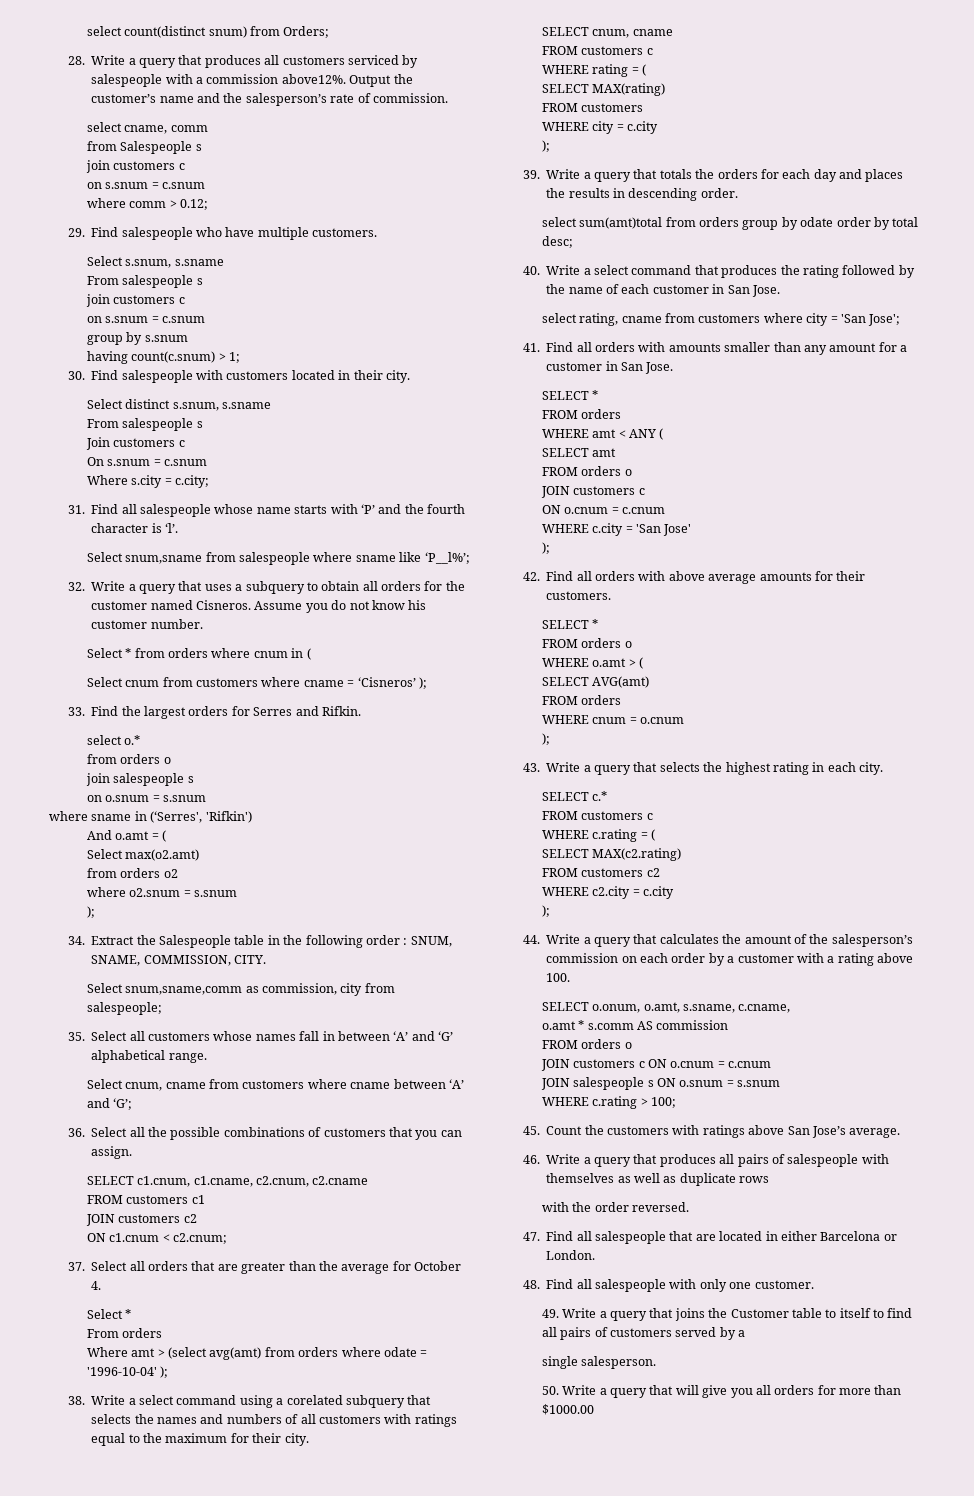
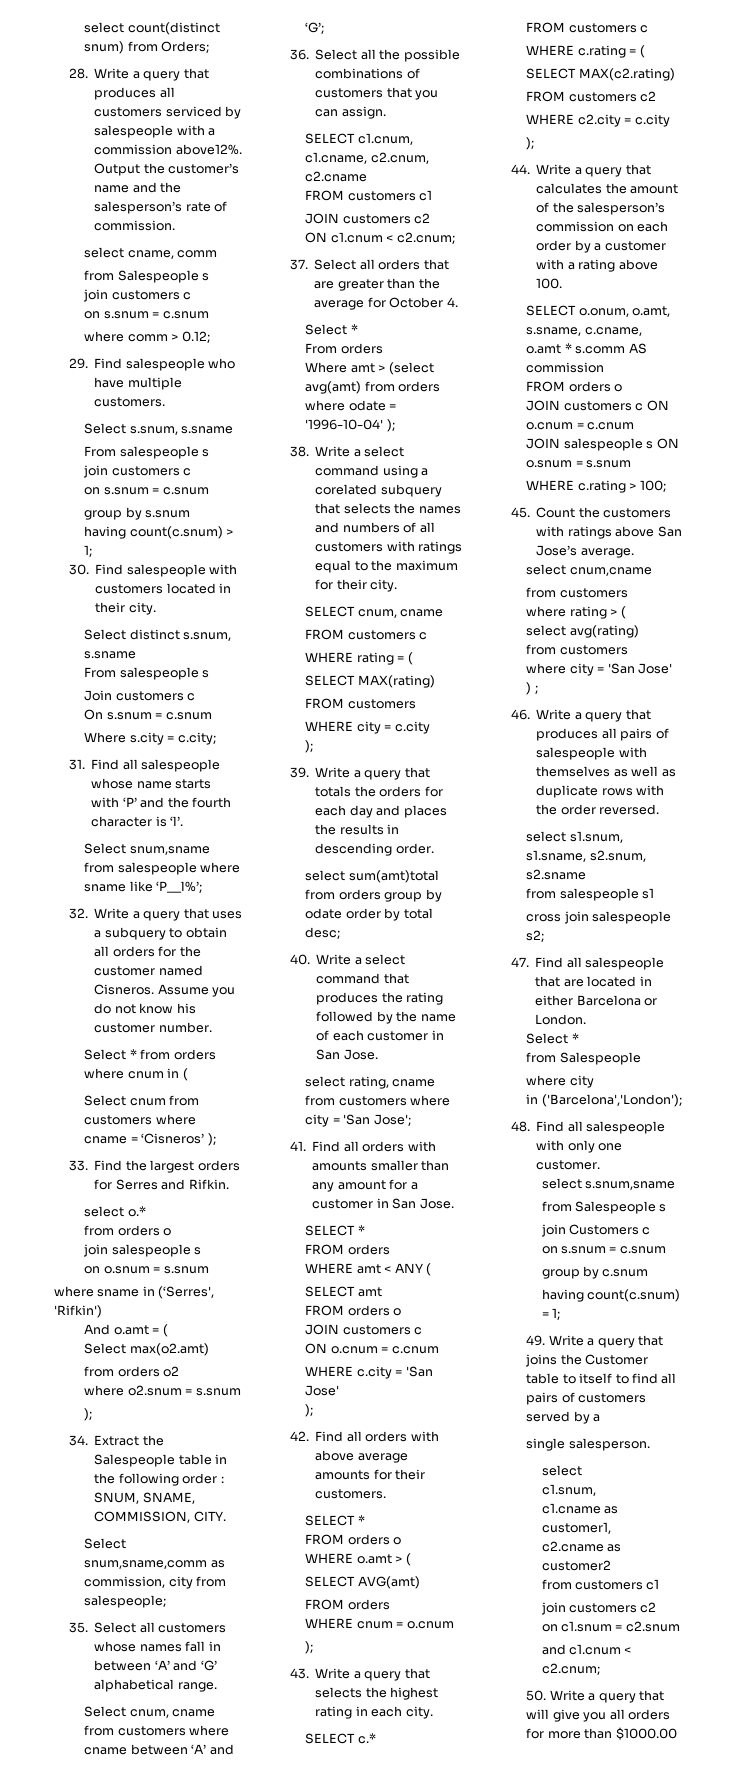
(901, 1133) none -> [526,564,652,576] [526,587,628,598] [526,606,626,619] [526,625,639,638] [526,644,628,655] [526,663,672,676] [526,682,538,695] // select cnum,cname // from customers // where rating > ( // select avg(rating) // from customers // where city = 'San Jose' // ) ;
(770, 1179) // -> (633, 792) none
(690, 1207) none -> [526,831,623,843] [526,850,646,862] [526,869,587,880] [526,888,655,901] [526,911,672,924] [526,930,545,942] // select s1.snum, s1.sname, s2.snum, s2.sname // from salespeople s1 // cross join salespeople s2;
(596, 1255) none -> [526,1033,579,1044] [526,1052,641,1065] [526,1075,594,1088] [526,1094,682,1107] // Select * // from Salespeople // where city // in ('Barcelona','London');
(814, 1284) none -> [541,1178,676,1190] [541,1201,667,1214] [540,1224,651,1237] [541,1246,666,1254] [541,1266,649,1279] [541,1289,681,1302] [541,1308,561,1320] // select s.snum,sname // from Salespeople s // join Customers c // on s.snum = c.snum // group by c.snum // having count(c.snum) = 1;
(657, 1362) none -> [541,1465,582,1476] [541,1484,596,1496] [541,1503,619,1514] [541,1522,611,1534] [541,1541,622,1552] [541,1560,611,1571] [541,1579,660,1590] [540,1602,657,1615] [541,1621,680,1632] [541,1644,632,1655] [541,1663,600,1675] // select // c1.snum, // c1.cname as customer1, // c2.cname as customer2 // from customers c1 // join customers c2 // on c1.snum = c2.snum // and c1.cnum < c2.cnum;

